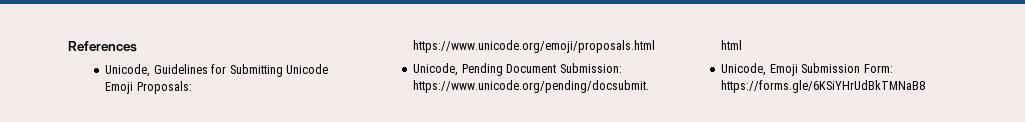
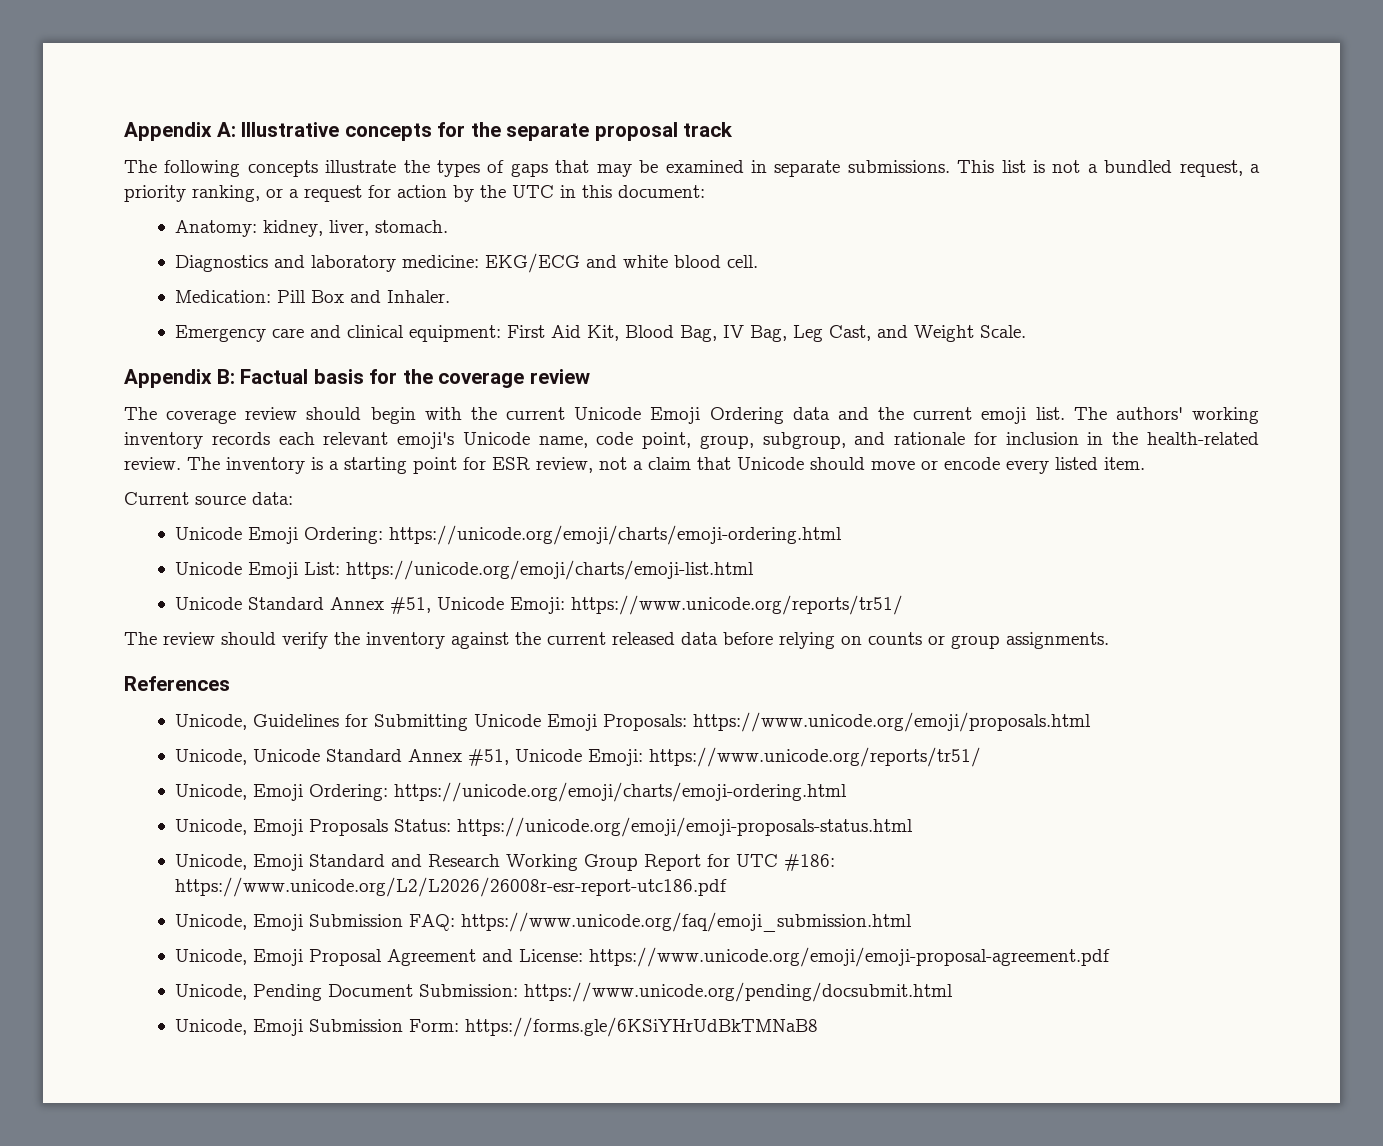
(68, 46) none -> [124,122,734,141] [124,160,1260,177] [124,185,705,202] [175,220,449,237] [175,253,759,273] [175,290,451,303] [175,325,1027,342] [124,369,590,388] [124,407,1259,424] [124,432,1259,449] [124,457,1145,474] [124,492,293,505] [175,525,843,545] [175,560,755,580] [175,595,904,615] [124,632,1109,649] Appendix A: Illustrative concepts for the separate proposal track // The following concepts illustrate the types of gaps that may be examined in separate submissions. This list is not a bundled request, a priority ranking, or a request for action by the UTC in this document: // Anatomy: kidney, liver, stomach. // Diagnostics and laboratory medicine: EKG/ECG and white blood cell. // Medication: Pill Box and Inhaler. // Emergency care and clinical equipment: First Aid Kit, Blood Bag, IV Bag, Leg Cast, and Weight Scale. // Appendix B: Factual basis for the coverage review // The coverage review should begin with the current Unicode Emoji Ordering data and the current emoji list. The authors' working inventory records each relevant emoji's Unicode name, code point, group, subgroup, and rationale for inclusion in the health-related review. The inventory is a starting point for ESR review, not a claim that Unicode should move or encode every listed item. // Current source data: // Unicode Emoji Ordering: https://unicode.org/emoji/charts/emoji-ordering.html // Unicode Emoji List: https://unicode.org/emoji/charts/emoji-list.html // Unicode Standard Annex #51, Unicode Emoji: https://www.unicode.org/reports/tr51/ // The review should verify the inventory against the current released data before relying on counts or group assignments. //
(656, 46) none -> [175,747,982,767] [175,782,848,802] [175,817,914,837] [175,854,836,871] [175,877,728,897] [175,912,913,932] [175,947,1111,967] // Unicode, Unicode Standard Annex #51, Unicode Emoji: https://www.unicode.org/reports/tr51/ // Unicode, Emoji Ordering: https://unicode.org/emoji/charts/emoji-ordering.html // Unicode, Emoji Proposals Status: https://unicode.org/emoji/emoji-proposals-status.html // Unicode, Emoji Standard and Research Working Group Report for UTC #186: https://www.unicode.org/L2/L2026/26008r-esr-report-utc186.pdf // Unicode, Emoji Submission FAQ: https://www.unicode.org/faq/emoji_submission.html // Unicode, Emoji Proposal Agreement and License: https://www.unicode.org/emoji/emoji-proposal-agreement.pdf

